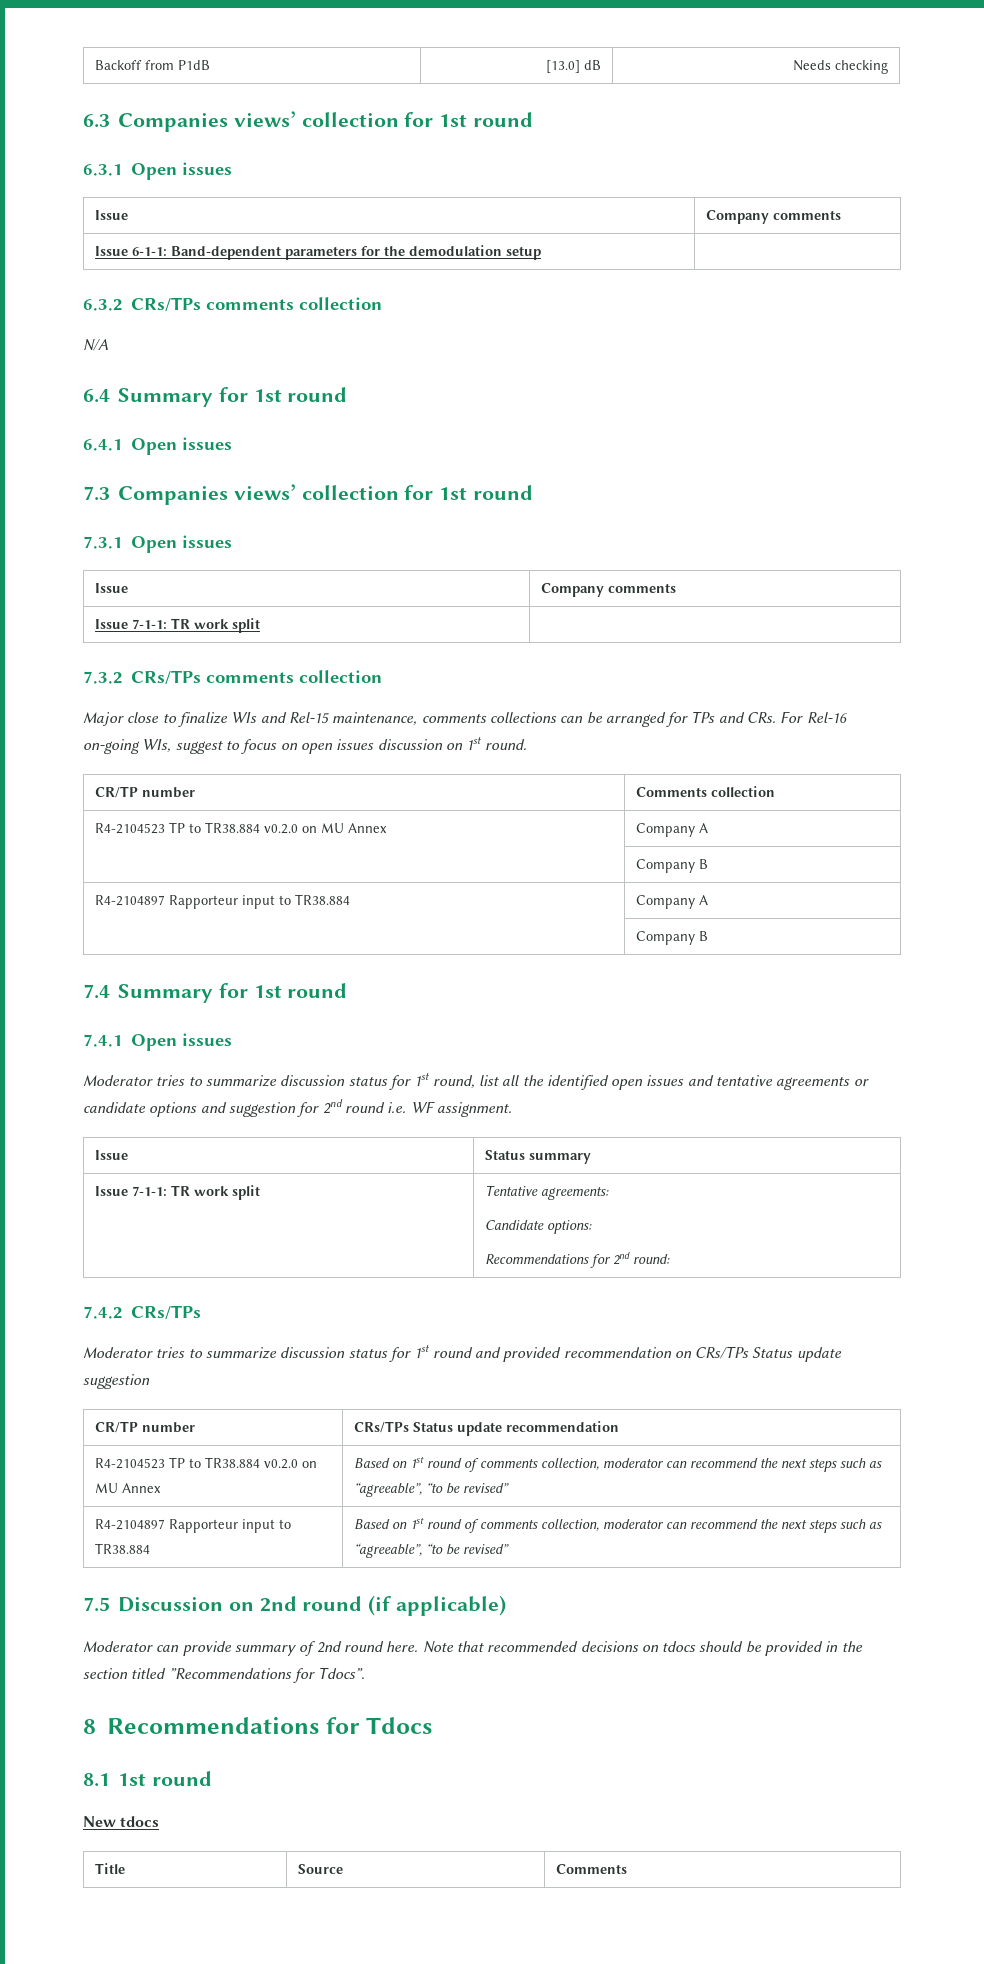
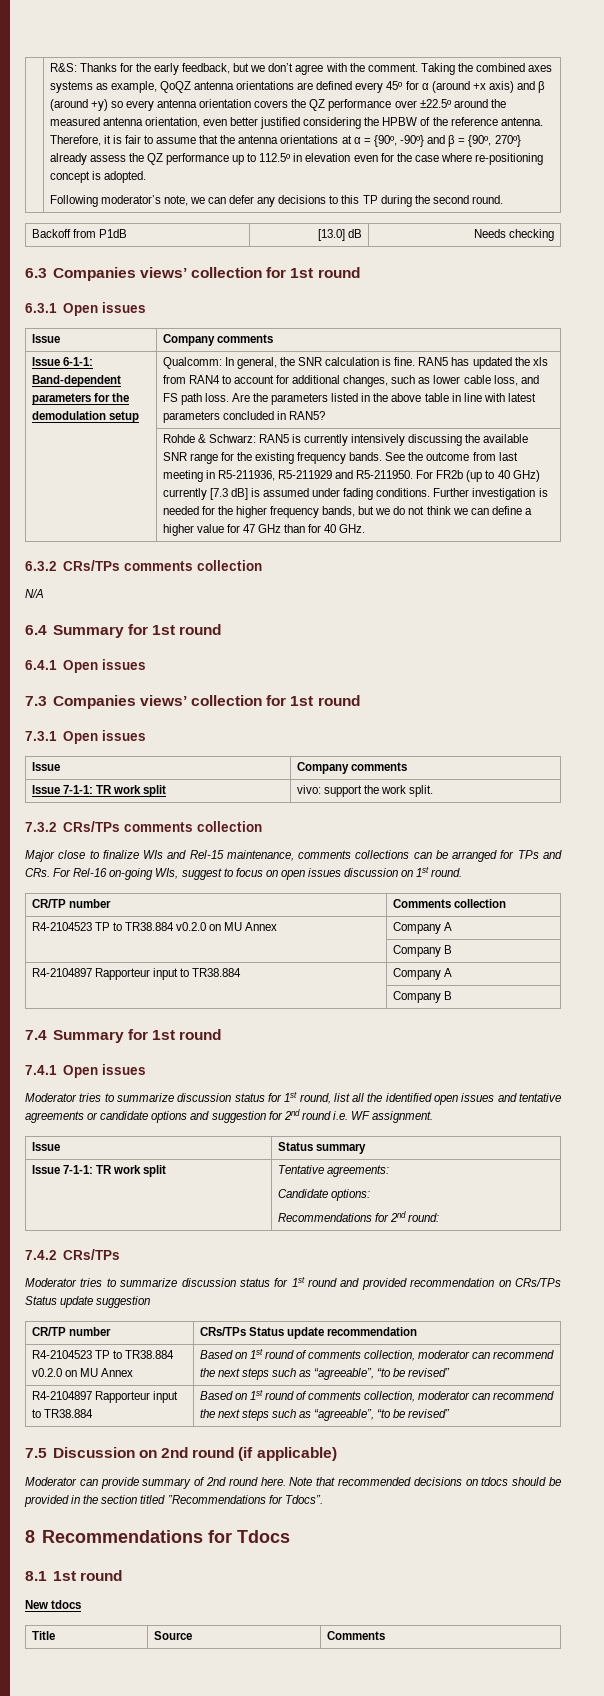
(94, 65) none -> [49,63,553,75] [49,81,546,93] [49,99,506,111] [49,117,543,129] [49,135,521,147] [49,153,544,165] [49,171,146,183] [49,195,503,207] | R&S: Thanks for the early feedback, but we don’t agree with the comment. Taking the combined axes systems as example, QoQZ antenna orientations are defined every 45º for α (around +x axis) and β (around +y) so every antenna orientation covers the QZ performance over ±22.5º around the measured antenna orientation, even better justified considering the HPBW of the reference antenna. Therefore, it is fair to assume that the antenna orientations at α = {90º, -90º} and β = {90º, 270º} already assess the QZ performance up to 112.5º in elevation even for the case where re-positioning concept is adopted. // Following moderator’s note, we can defer any decisions to this TP during the second round. //
(541, 253) none -> [162,357,548,369] [162,375,539,387] [162,393,536,405] [162,411,325,423] [162,434,529,446] [162,452,518,464] [162,470,540,482] [162,488,548,500] [162,506,532,518] [162,524,366,536] Qualcomm: In general, the SNR calculation is fine. RAN5 has updated the xls from RAN4 to account for additional changes, such as lower cable loss, and FS path loss. Are the parameters listed in the above table in line with latest parameters concluded in RAN5? // | Rohde & Schwarz: RAN5 is currently intensively discussing the available SNR range for the existing frequency bands. See the outcome from last meeting in R5-211936, R5-211929 and R5-211950. For FR2b (up to 40 GHz) currently [7.3 dB] is assumed under fading conditions. Further investigation is needed for the higher frequency bands, but we do not think we can define a higher value for 47 GHz than for 40 GHz.
(260, 625) none -> [296,785,433,797] vivo: support the work split.

